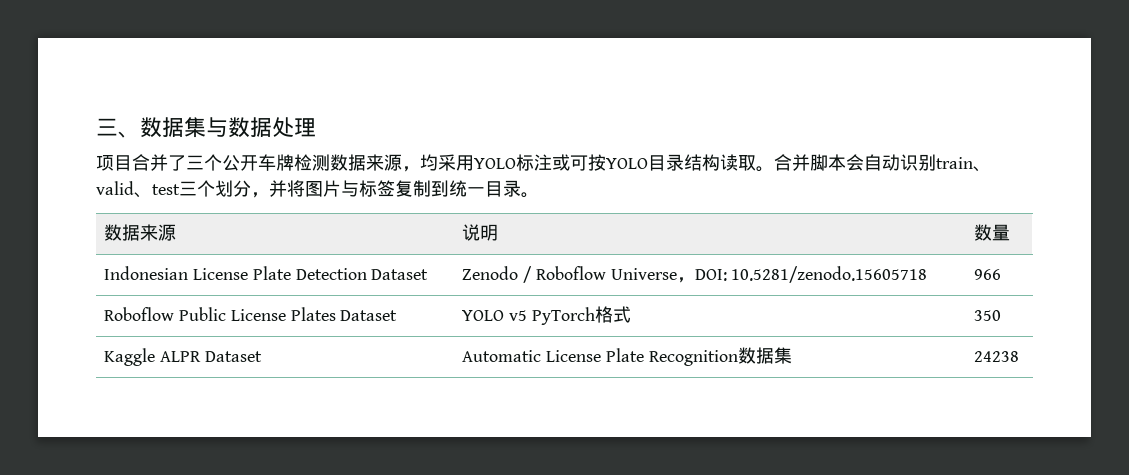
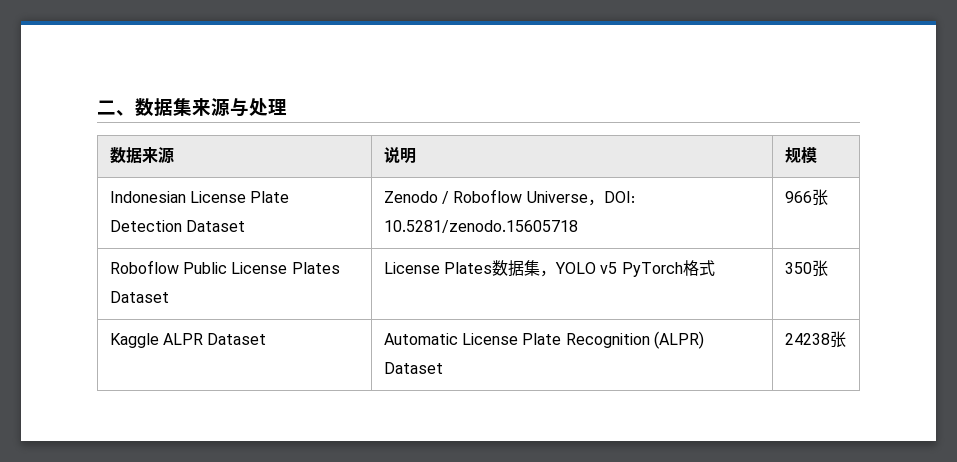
[96,118,118,136] 三 -> [97,100,116,115] 二
[206,117,272,138] 与数据 -> [192,98,249,117] 来源与
[96,154,991,172] [96,180,539,198] // 项目合并了三个公开车牌检测数据来源，均采用YOLO标注或可按YOLO目录结构读取。合并脚本会自动识别train、valid、test三个划分，并将图片与标签复制到统一目录。 -> (287, 107) none
[974,224,1011,241] 数量 -> [784,147,817,164] 规模
(1002, 274) none -> [811,189,828,206] 张
(398, 315) none -> [383,260,557,277] License Plates数据集，
(1002, 315) none -> [811,260,828,277] 张
[737,347,792,364] 数据集 -> [654,331,705,349] [383,362,443,374] (ALPR) Dataset
(1020, 356) none -> [829,331,846,348] 张

